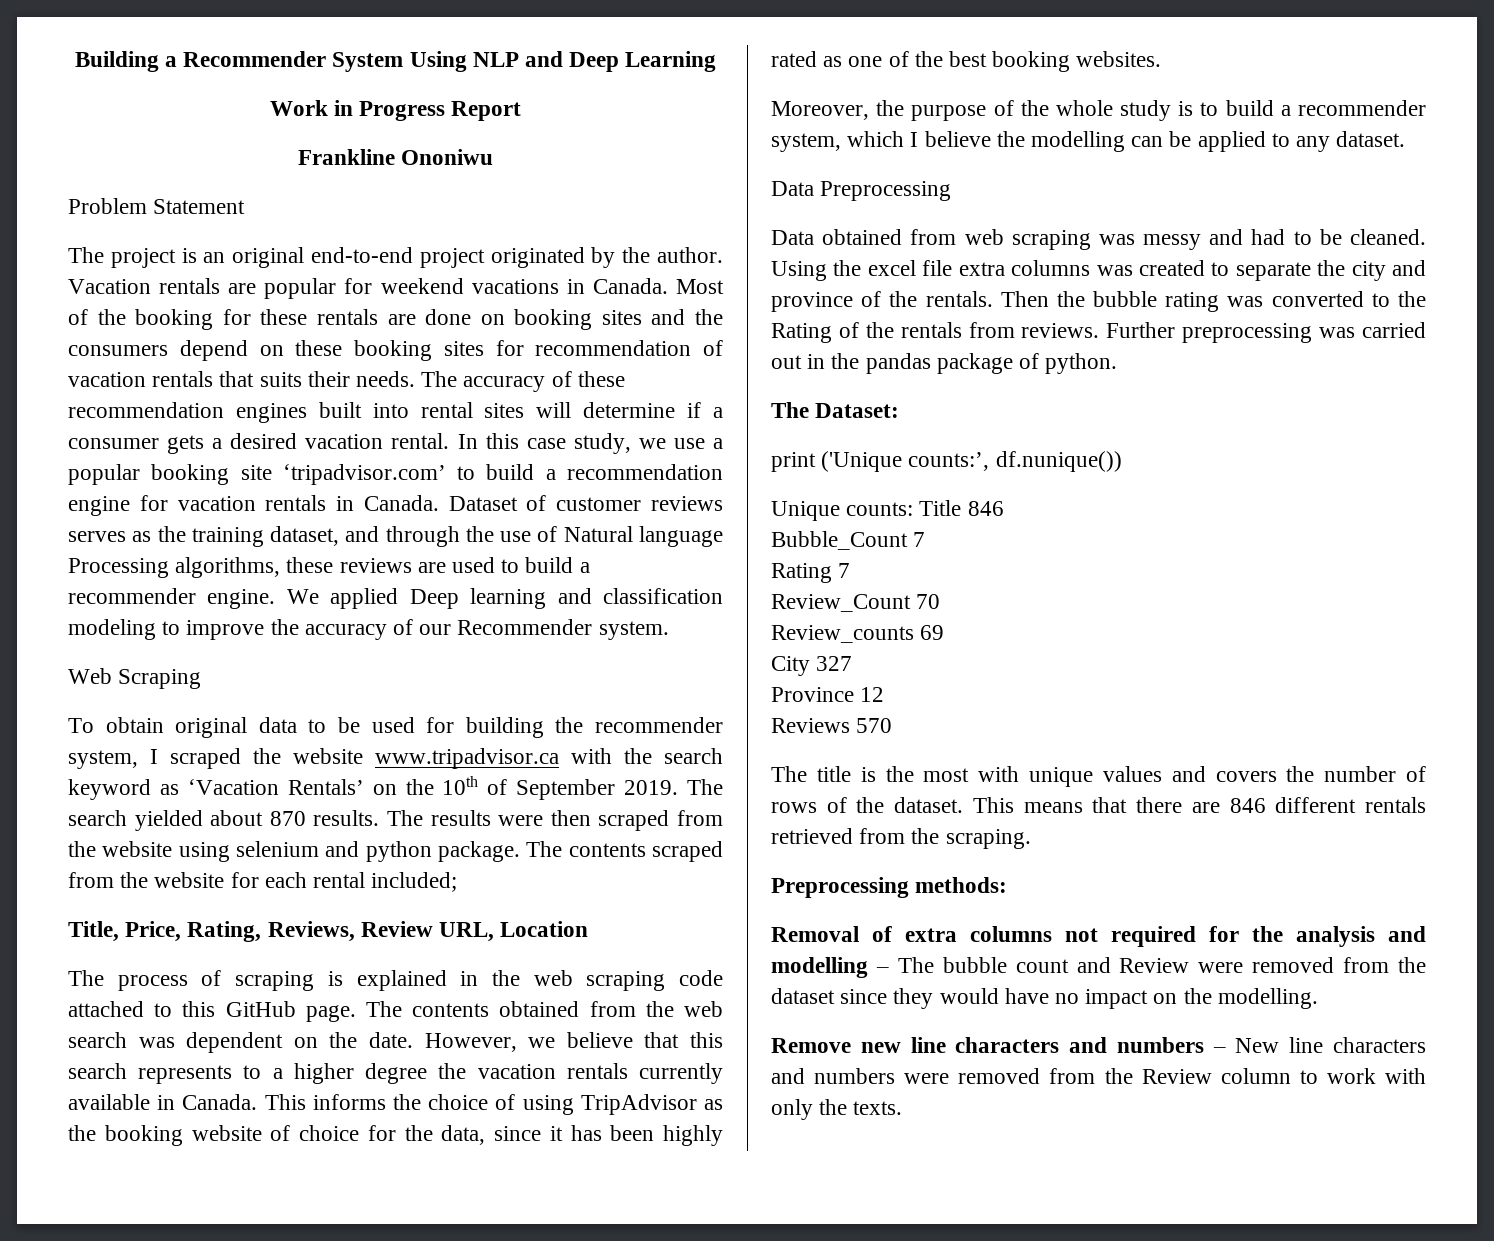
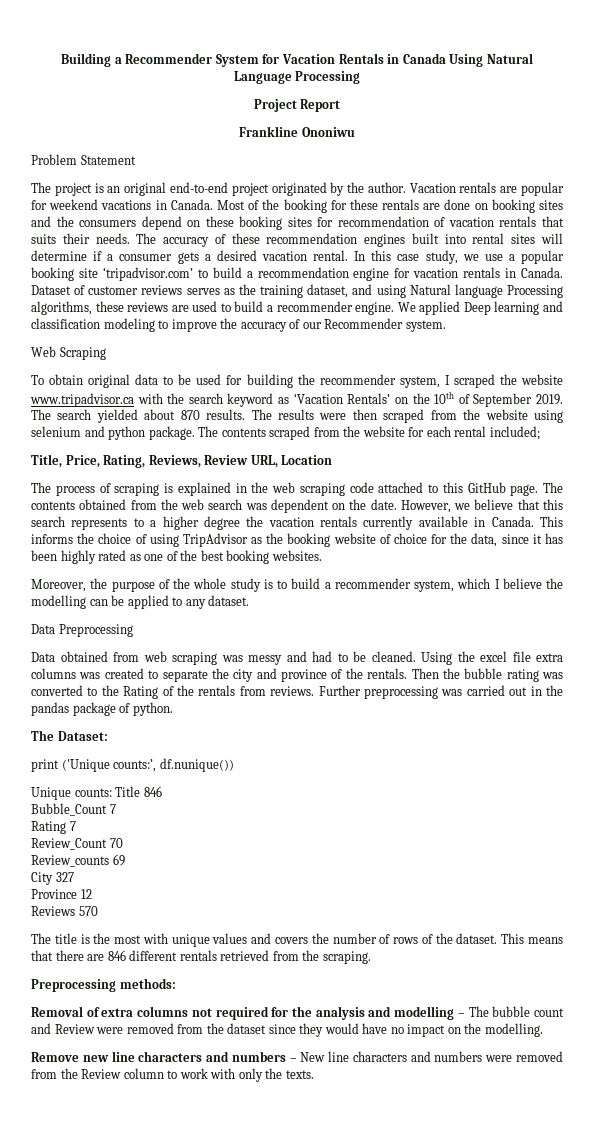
[409,51,717,72] [269,100,446,121] Using NLP and Deep Learning // Work in Progress -> [262,53,533,67] [233,71,361,84] [253,99,297,112] for Vacation Rentals in Canada Using Natural Language Processing // Project
[385,526,558,547] through the use of -> [376,285,406,298] using

